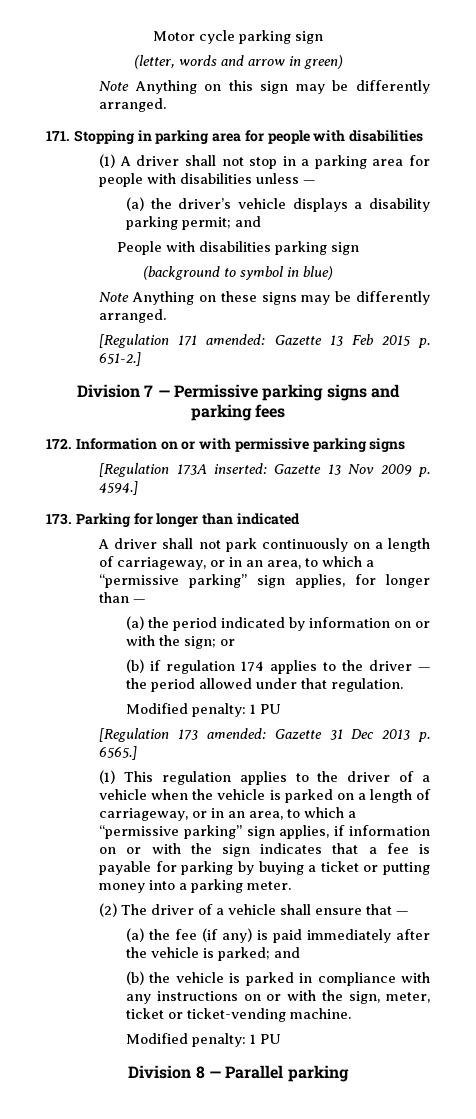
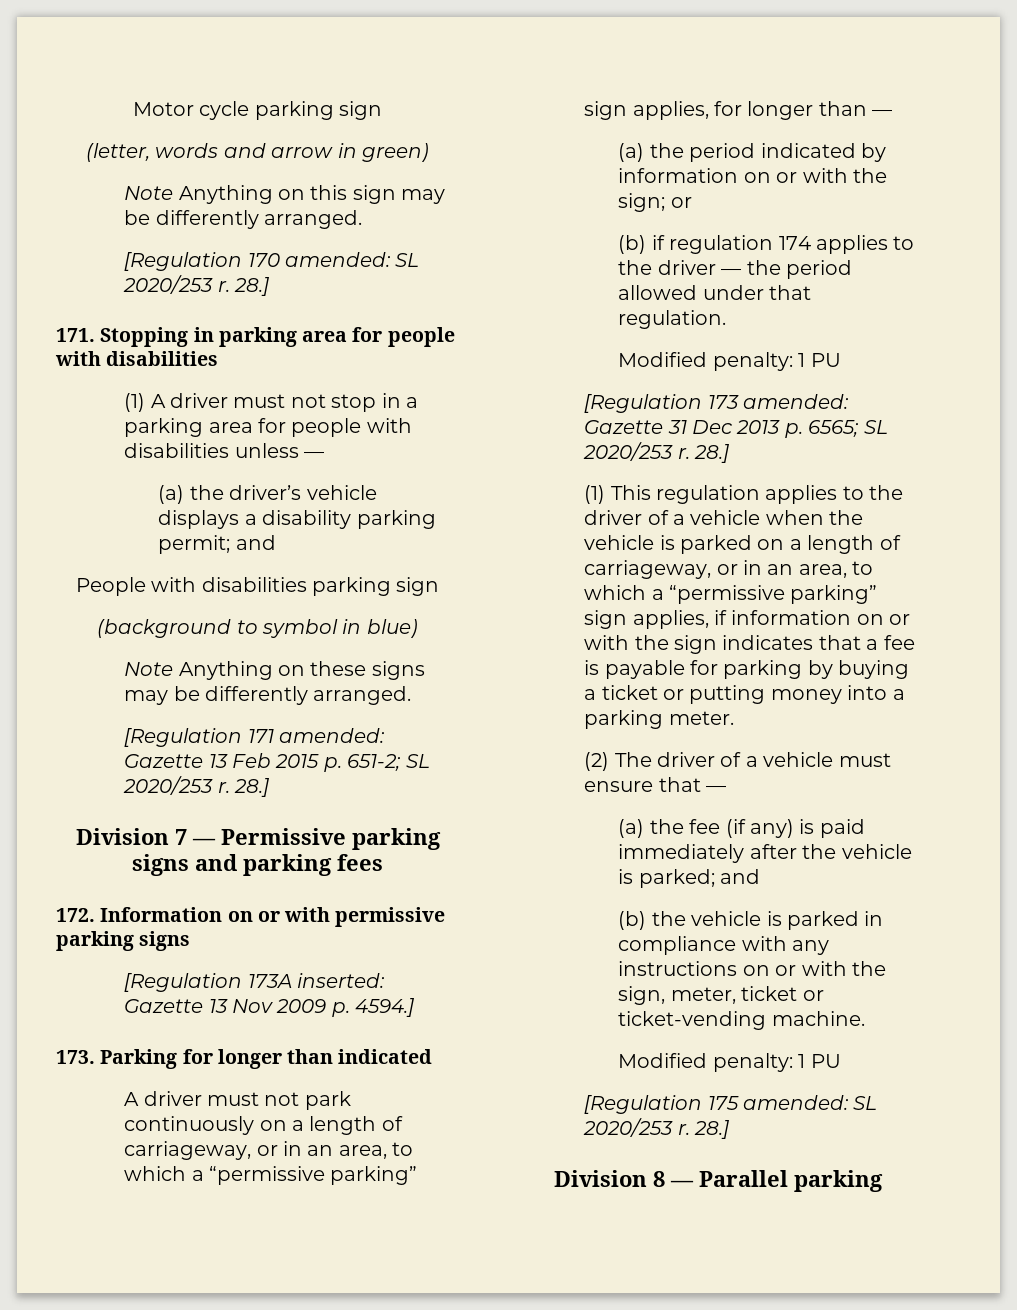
(167, 105) none -> [124,252,420,271] [123,275,271,296] // [Regulation 170 amended: SL 2020/253 r. 28.]
[184,155,216,166] shall -> [233,394,286,408] must
[99,352,142,366] 651-2.] -> [347,754,430,771] [123,776,271,797] 651-2; SL 2020/253 r. 28.]
[162,538,194,549] shall -> [207,1092,260,1106] must
[99,746,138,760] 6565.] -> [808,420,888,437] [583,442,731,463] 6565; SL 2020/253 r. 28.]
[280,904,312,915] shall -> [838,753,891,767] must
(281, 1039) none -> [584,1095,878,1114] [583,1118,731,1139] // [Regulation 175 amended: SL 2020/253 r. 28.]

